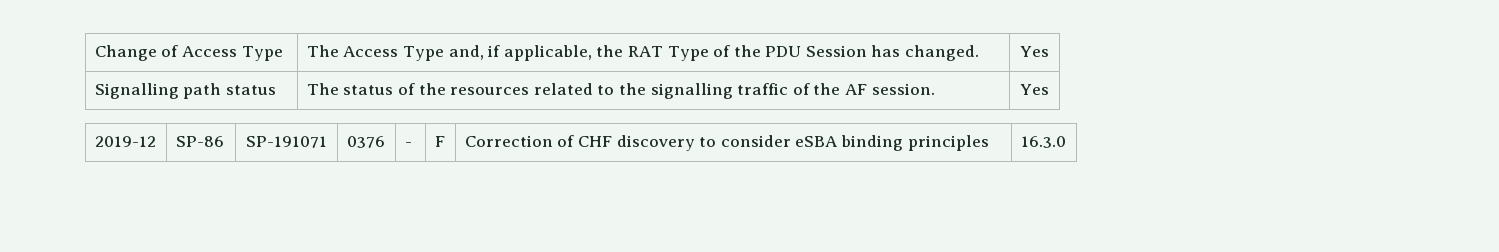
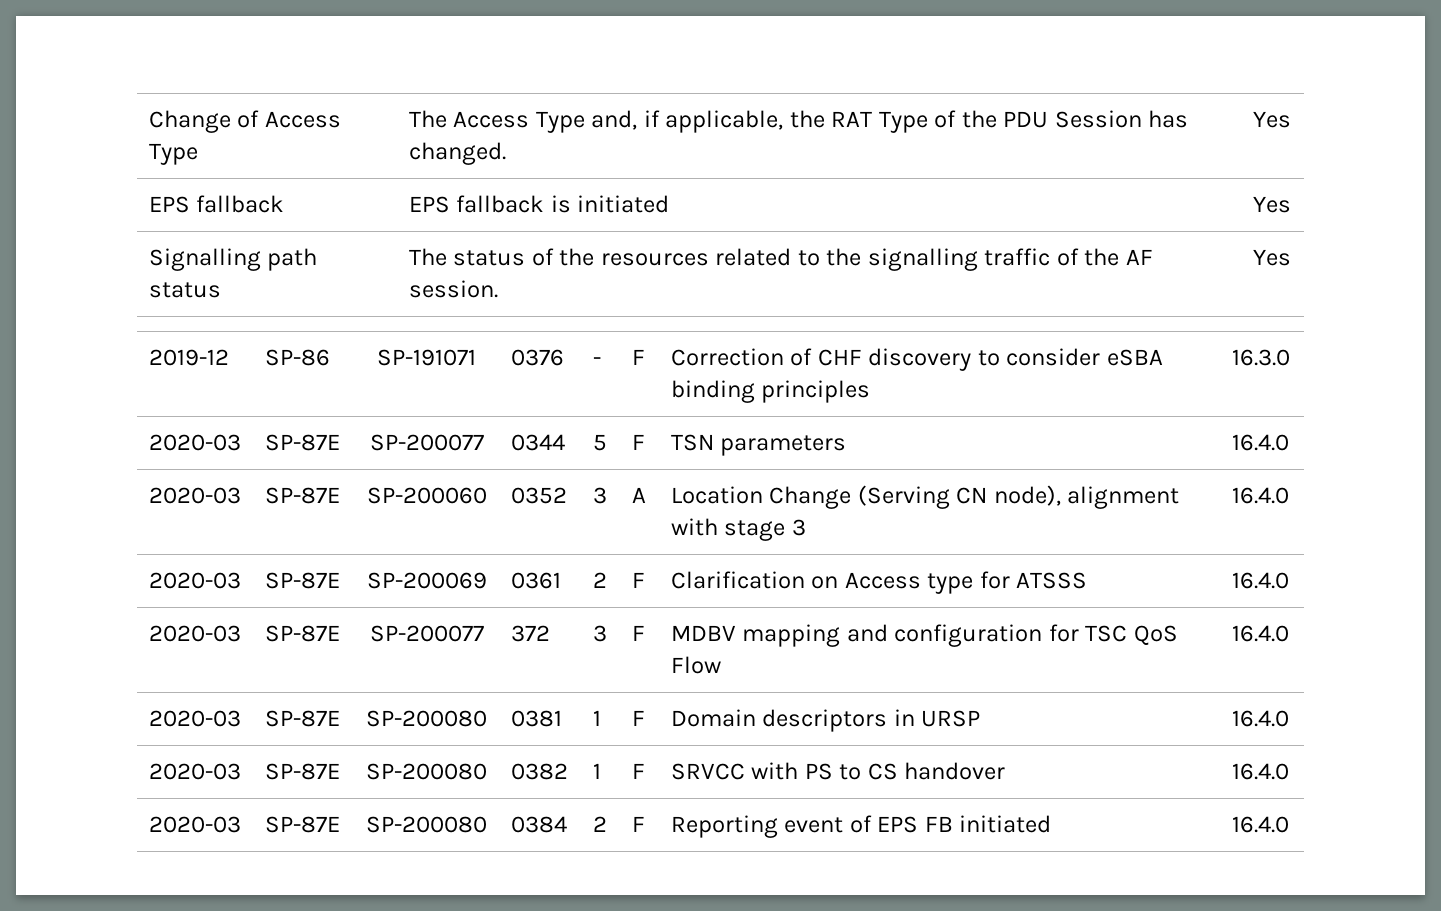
(1050, 51) none -> [148,195,285,213] [408,195,670,213] [1253,196,1291,213] // EPS fallback | EPS fallback is initiated | Yes
(1066, 142) none -> [148,434,241,451] [264,434,340,451] [369,434,484,451] [510,434,565,451] [592,434,607,451] [631,434,645,450] [670,434,847,456] [1231,434,1289,451] [148,487,241,504] [264,487,340,504] [366,487,487,504] [510,487,567,504] [592,487,607,504] [631,487,646,503] [670,485,1180,509] [670,518,806,541] [1231,487,1289,504] [148,572,241,589] [264,572,340,589] [366,572,487,589] [510,572,561,589] [592,572,607,588] [631,572,645,588] [670,571,1088,594] [1231,572,1289,589] [148,625,241,642] [264,625,340,642] [369,625,484,642] [510,625,550,642] [592,625,607,642] [631,625,645,641] [670,624,1178,647] [670,656,721,674] [1231,625,1289,642] [148,710,241,727] [264,710,340,727] [366,710,487,727] [510,710,562,727] [592,710,601,726] [631,710,645,726] [670,709,981,732] [1231,710,1289,727] [148,763,241,780] [264,763,340,780] [366,763,487,780] [510,763,568,780] [592,763,601,779] [631,763,645,779] [670,762,1006,780] [1231,763,1289,780] [148,816,241,833] [264,816,340,833] [366,816,487,833] [510,816,567,833] [592,816,607,832] [631,816,645,832] [670,815,1052,838] [1231,816,1289,833] // 2020-03 | SP-87E | SP-200077 | 0344 | 5 | F | TSN parameters | 16.4.0 // 2020-03 | SP-87E | SP-200060 | 0352 | 3 | A | Location Change (Serving CN node), alignment with stage 3 | 16.4.0 // 2020-03 | SP-87E | SP-200069 | 0361 | 2 | F | Clarification on Access type for ATSSS | 16.4.0 // 2020-03 | SP-87E | SP-200077 | 372 | 3 | F | MDBV mapping and configuration for TSC QoS Flow | 16.4.0 // 2020-03 | SP-87E | SP-200080 | 0381 | 1 | F | Domain descriptors in URSP | 16.4.0 // 2020-03 | SP-87E | SP-200080 | 0382 | 1 | F | SRVCC with PS to CS handover | 16.4.0 // 2020-03 | SP-87E | SP-200080 | 0384 | 2 | F | Reporting event of EPS FB initiated | 16.4.0

